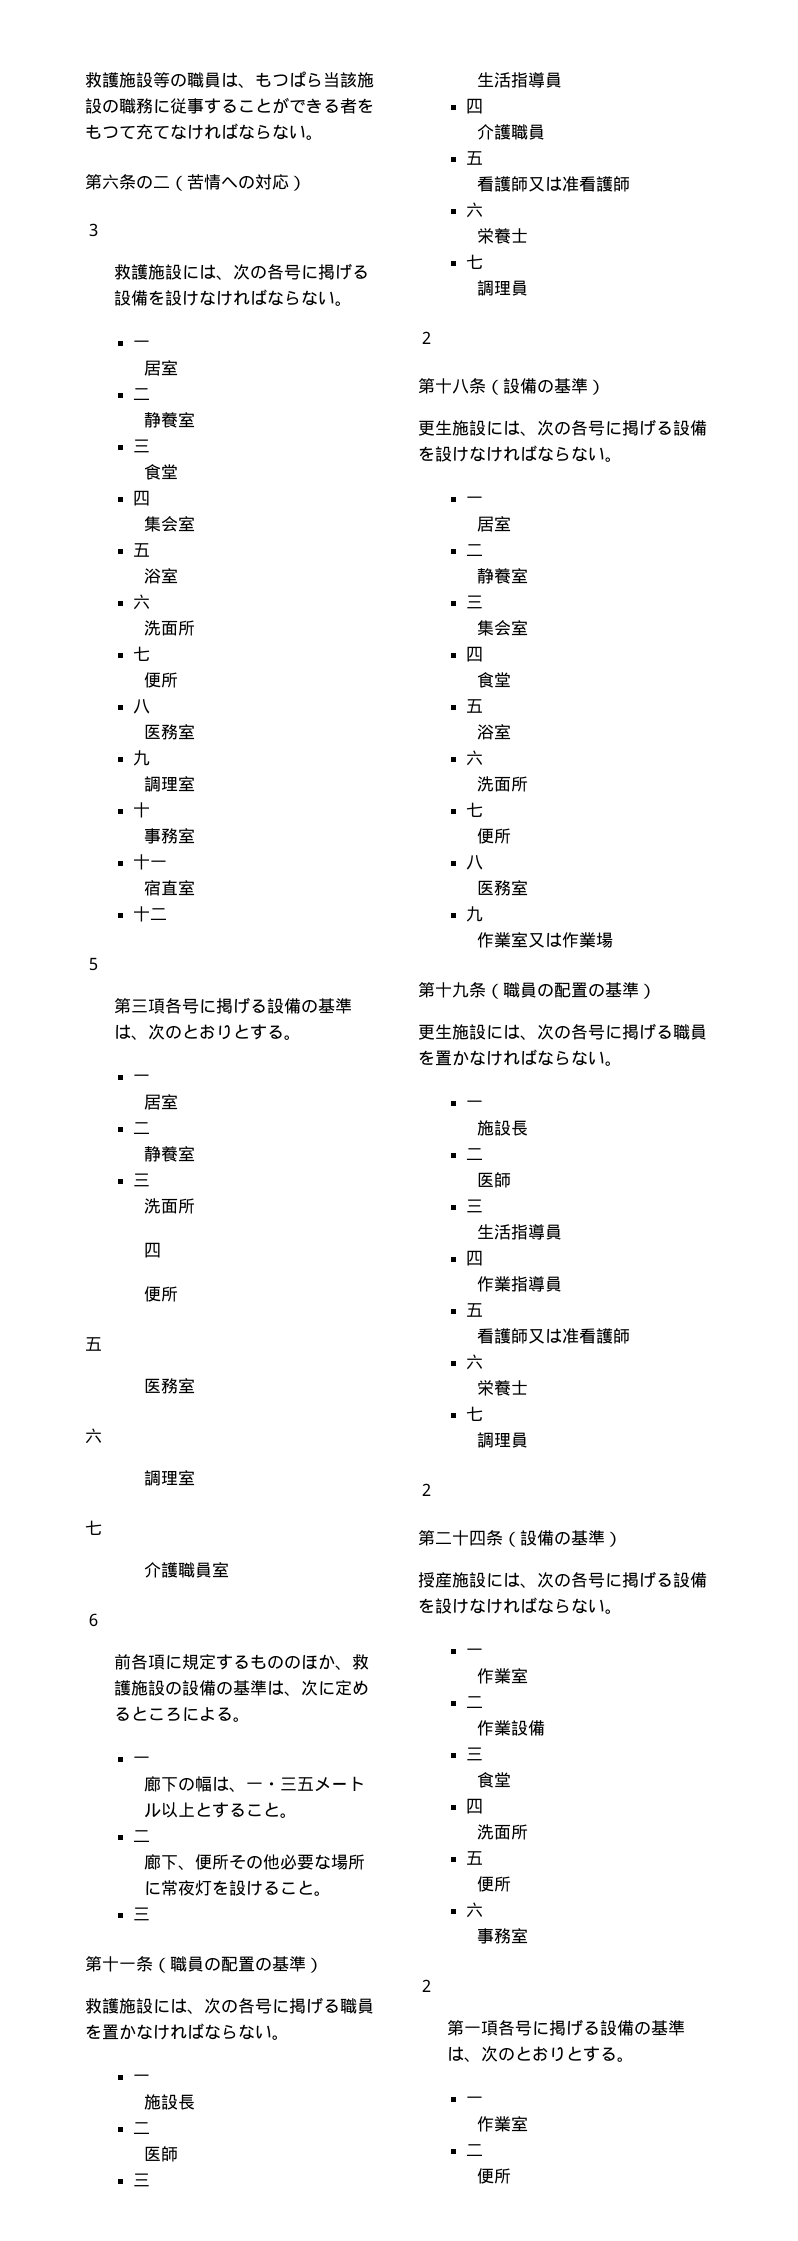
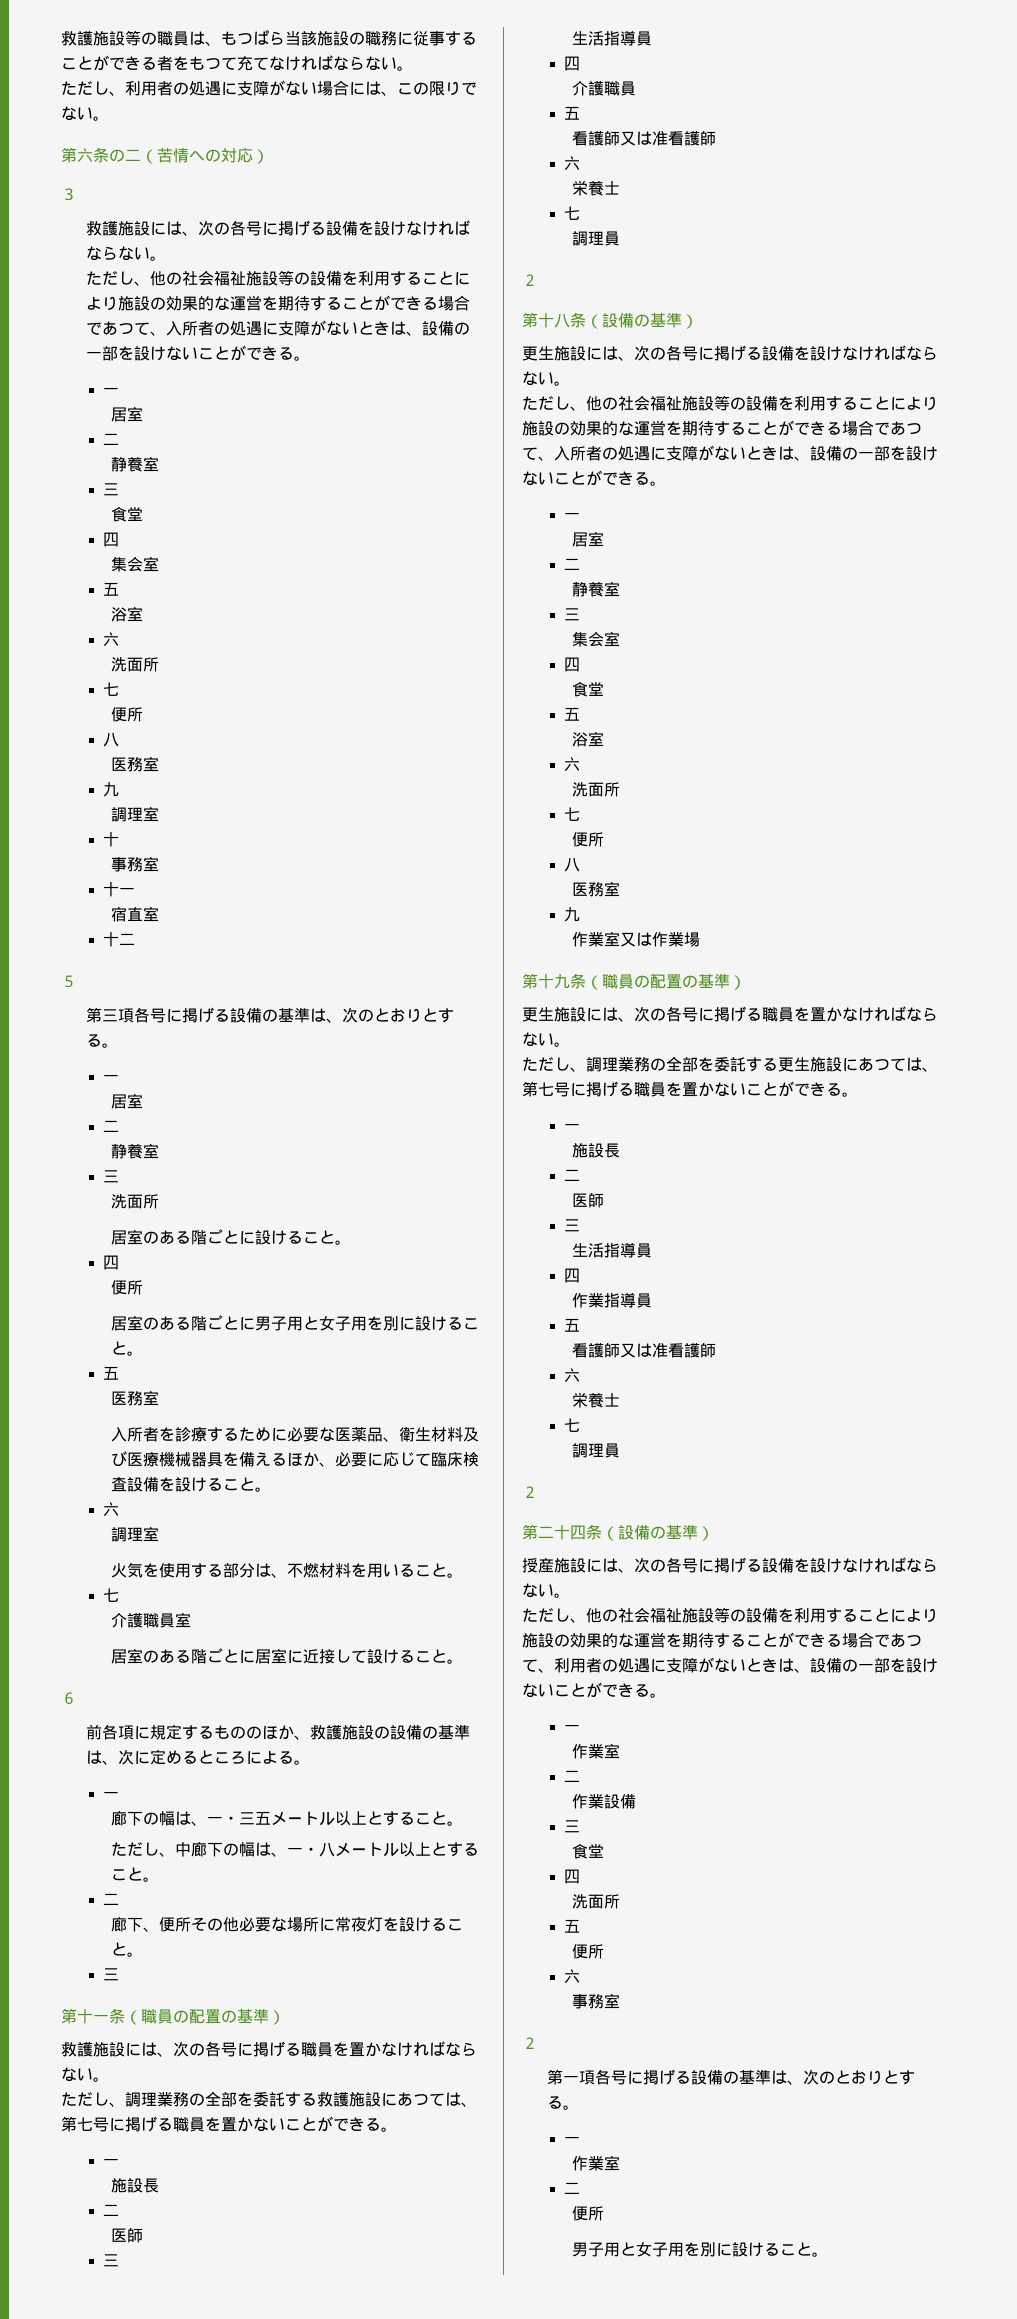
(323, 137) none -> [61,80,477,96] [61,106,109,121] // ただし、利用者の処遇に支障がない場合には、この限りでない。
(353, 303) none -> [85,270,470,286] [85,295,470,311] [85,320,470,336] [85,345,310,361] // ただし、他の社会福祉施設等の設備を利用することにより施設の効果的な運営を期待することができる場合であつて、入所者の処遇に支障がないときは、設備の一部を設けないことができる。
[143,1242,161,1258] [143,1286,178,1302] [85,1337,102,1351] [143,1378,195,1394] [85,1428,102,1444] [143,1470,195,1486] [85,1520,102,1535] [143,1562,229,1578] 四 // 便所 // 五 // 医務室 // 六 // 調理室 // 七 // 介護職員室 -> [110,1229,351,1245] [103,1255,120,1270] [110,1280,143,1295] [110,1315,479,1331] [110,1341,143,1356] [103,1366,120,1380] [110,1390,159,1406] [110,1426,479,1442] [110,1451,479,1467] [110,1477,271,1492] [103,1502,120,1517] [110,1526,159,1542] [110,1563,463,1578] [103,1588,120,1602] [110,1612,191,1628] [110,1648,463,1664] 居室のある階ごとに設けること。 // 四 // 便所 // 居室のある階ごとに男子用と女子用を別に設けること。 // 五 // 医務室 // 入所者を診療するために必要な医薬品、衛生材料及び医療機械器具を備えるほか、必要に応じて臨床検査設備を設けること。 // 六 // 調理室 // 火気を使用する部分は、不燃材料を用いること。 // 七 // 介護職員室 // 居室のある階ごとに居室に近接して設けること。
(297, 1815) none -> [110,1842,479,1857] [110,1867,159,1882] // ただし、中廊下の幅は、一・八メートル以上とすること。
(289, 2037) none -> [61,2091,477,2107] [61,2116,397,2132] // ただし、調理業務の全部を委託する救護施設にあつては、第七号に掲げる職員を置かないことができる。
(622, 459) none -> [522,395,938,411] [522,420,922,436] [522,445,938,461] [522,470,666,486] // ただし、他の社会福祉施設等の設備を利用することにより施設の効果的な運営を期待することができる場合であつて、入所者の処遇に支障がないときは、設備の一部を設けないことができる。
(622, 1063) none -> [522,1056,938,1072] [522,1081,858,1097] // ただし、調理業務の全部を委託する更生施設にあつては、第七号に掲げる職員を置かないことができる。
(622, 1611) none -> [522,1607,938,1623] [522,1632,922,1648] [522,1657,938,1673] [522,1682,666,1698] // ただし、他の社会福祉施設等の設備を利用することにより施設の効果的な運営を期待することができる場合であつて、利用者の処遇に支障がないときは、設備の一部を設けないことができる。
(511, 2176) none -> [571,2242,828,2257] // 男子用と女子用を別に設けること。

